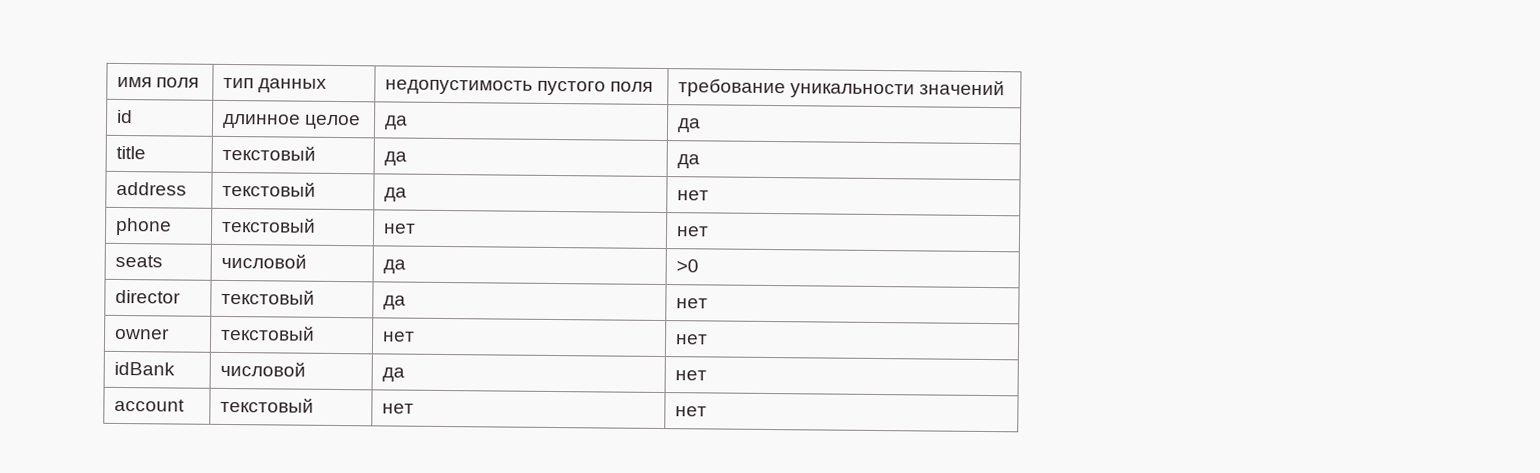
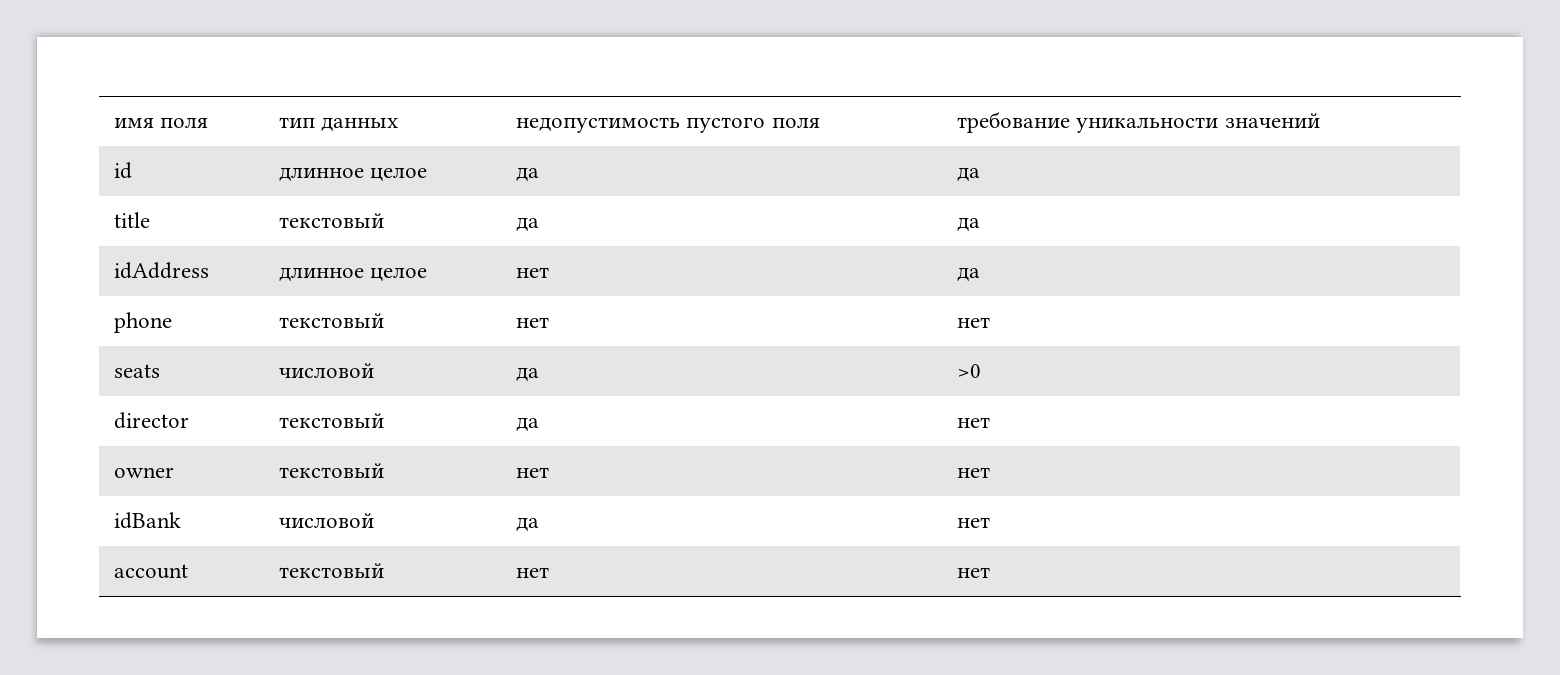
[116,181,188,196] [222,181,317,197] [384,187,408,202] [677,190,710,201] address | текстовый | да | нет -> [114,262,210,279] [279,267,428,282] [516,267,550,278] [957,267,981,282] idAddress | длинное целое | нет | да

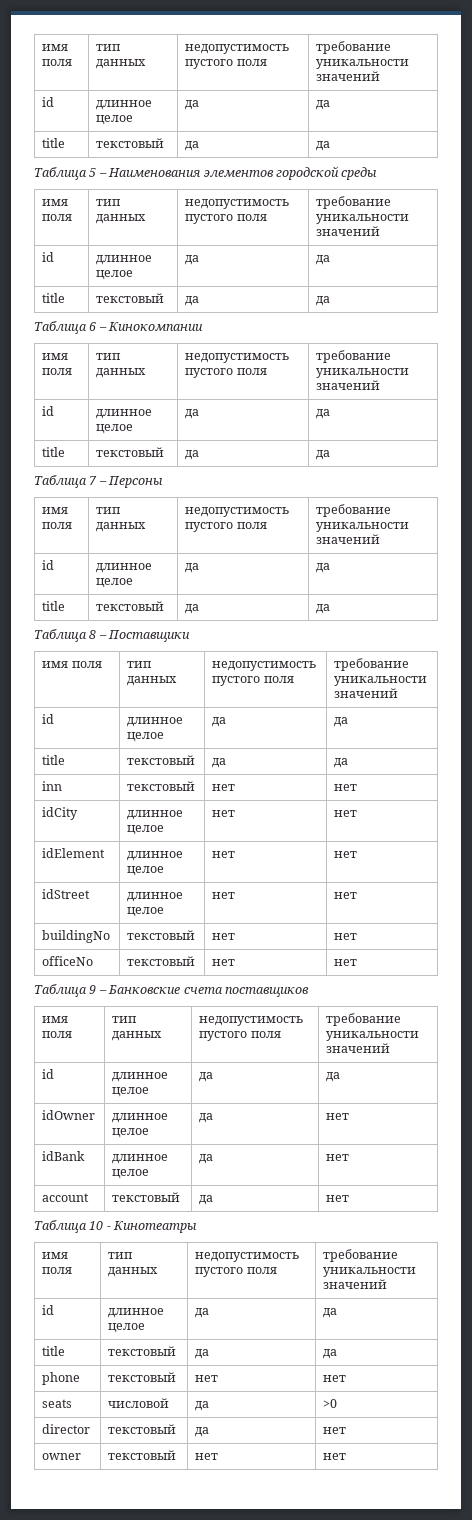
[114,262,210,279] [279,267,428,282] [516,267,550,278] // idAddress | длинное целое | нет -> [34,166,378,180] [42,199,69,206] [42,214,73,221] [96,199,122,206] [96,214,147,224] [185,199,290,209] [185,214,267,224] [316,196,392,209] [316,214,410,224] [316,226,381,236] [42,252,55,262] [96,255,153,265] [96,270,134,280] [185,255,200,265] [316,255,331,265] [42,293,66,303] [96,293,165,303] [185,296,200,306] [316,296,331,306] [34,321,204,334] [42,353,69,360] [42,368,73,375] [96,353,122,360] [96,368,147,378] [185,353,290,363] [185,368,267,378] [316,350,392,363] [316,368,410,378] [316,380,381,390] [42,406,55,416] [96,409,153,419] [96,424,134,434] [185,409,200,419] [316,409,331,419] [42,447,66,457] [96,447,165,457] [185,450,200,460] [316,450,331,460] [34,475,164,488] [42,507,69,514] [42,522,73,529] [96,507,122,514] [96,522,147,532] [185,507,290,517] [185,522,267,532] [316,504,392,517] [316,522,410,532] [316,534,381,544] [42,560,55,570] [96,563,153,573] [96,578,134,588] [185,563,200,573] [316,563,331,573] [42,601,66,611] [96,601,165,611] [185,604,200,614] [316,604,331,614] [34,629,191,642] [42,661,102,668] [127,661,153,668] [127,676,178,686] [212,661,317,671] [212,676,294,686] [334,658,410,671] [334,676,428,686] [334,688,399,698] [42,714,55,724] [127,717,184,727] [127,732,165,742] [212,717,227,727] [334,717,349,727] [42,755,66,765] [127,755,196,765] [212,758,227,768] [334,758,349,768] [42,781,63,791] [127,781,196,791] [212,784,236,791] [334,784,358,791] [42,807,79,820] [127,810,184,820] [127,825,165,835] [212,810,236,817] [334,810,358,817] [42,848,106,858] [127,851,184,861] [127,866,165,876] [212,851,236,858] [334,851,358,858] [42,889,91,899] [127,892,184,902] [127,907,165,917] [212,892,236,899] [334,892,358,899] [42,930,111,943] [127,930,196,940] [212,933,236,940] [334,933,358,940] [42,956,94,966] [127,956,196,966] [212,959,236,966] [334,959,358,966] [34,984,309,997] [42,1016,69,1023] [42,1031,73,1038] [112,1016,138,1023] [112,1031,163,1041] [199,1016,304,1026] [199,1031,281,1041] [326,1013,402,1026] [326,1031,420,1041] [326,1043,391,1053] [42,1069,55,1079] [112,1072,169,1082] [112,1087,150,1097] [199,1072,214,1082] [326,1072,341,1082] [42,1110,96,1120] [112,1113,169,1123] [112,1128,150,1138] [199,1113,214,1123] [326,1113,350,1120] [42,1151,86,1161] [112,1154,169,1164] [112,1169,150,1179] [199,1154,214,1164] [326,1154,350,1161] [42,1193,90,1202] [112,1192,181,1202] [199,1195,214,1205] [326,1195,350,1202] [34,1220,198,1233] [42,1252,69,1259] [42,1267,73,1274] [108,1252,134,1259] [108,1267,159,1277] [195,1252,300,1262] [195,1267,277,1277] [323,1249,399,1262] [323,1267,417,1277] [323,1279,388,1289] [42,1305,55,1315] [108,1308,165,1318] [108,1323,146,1333] [195,1308,210,1318] [323,1308,338,1318] [42,1346,66,1356] [108,1346,177,1356] [195,1349,210,1359] // Таблица 5 – Наименования элементов городской среды // имя поля | тип данных | недопустимость пустого поля | требование уникальности значений // id | длинное целое | да | да // title | текстовый | да | да // Таблица 6 – Кинокомпании // имя поля | тип данных | недопустимость пустого поля | требование уникальности значений // id | длинное целое | да | да // title | текстовый | да | да // Таблица 7 – Персоны // имя поля | тип данных | недопустимость пустого поля | требование уникальности значений // id | длинное целое | да | да // title | текстовый | да | да // Таблица 8 – Поставщики // имя поля | тип данных | недопустимость пустого поля | требование уникальности значений // id | длинное целое | да | да // title | текстовый | да | да // inn | текстовый | нет | нет // idCity | длинное целое | нет | нет // idElement | длинное целое | нет | нет // idStreet | длинное целое | нет | нет // buildingNo | текстовый | нет | нет // officeNo | текстовый | нет | нет // Таблица 9 – Банковские счета поставщиков // имя поля | тип данных | недопустимость пустого поля | требование уникальности значений // id | длинное целое | да | да // idOwner | длинное целое | да | нет // idBank | длинное целое | да | нет // account | текстовый | да | нет // Таблица 10 - Кинотеатры // имя поля | тип данных | недопустимость пустого поля | требование уникальности значений // id | длинное целое | да | да // title | текстовый | да
[114,512,182,529] [279,513,375,528] [516,517,540,532] [957,517,991,528] [114,564,189,579] [279,563,385,578] [516,567,550,578] [957,567,991,578] // idBank | числовой | да | нет // account | текстовый | нет | нет -> (347, 1456) none

